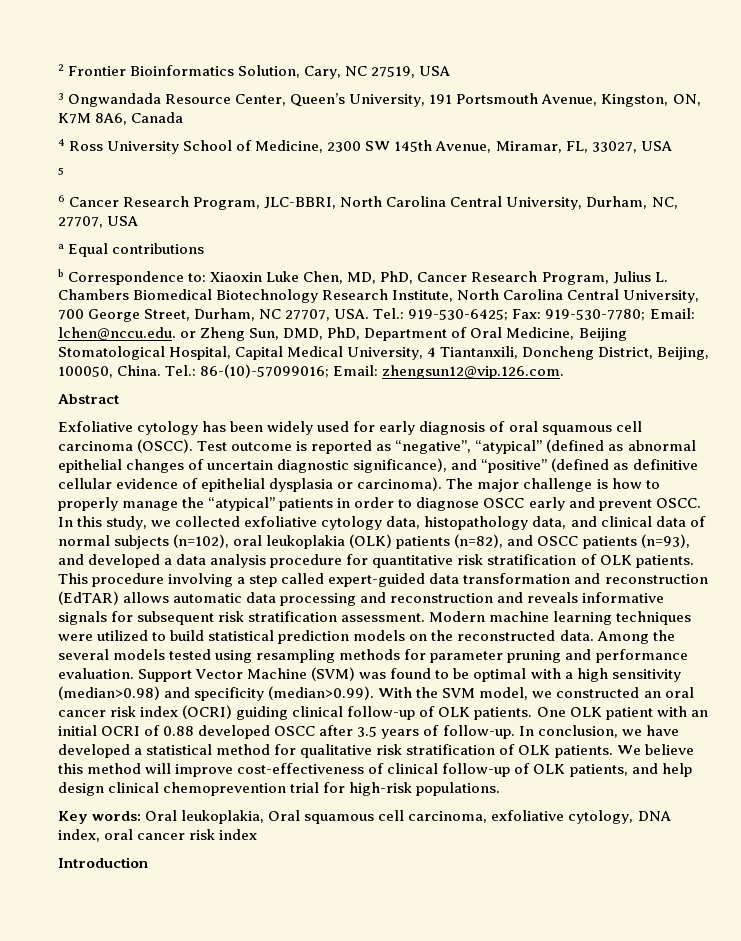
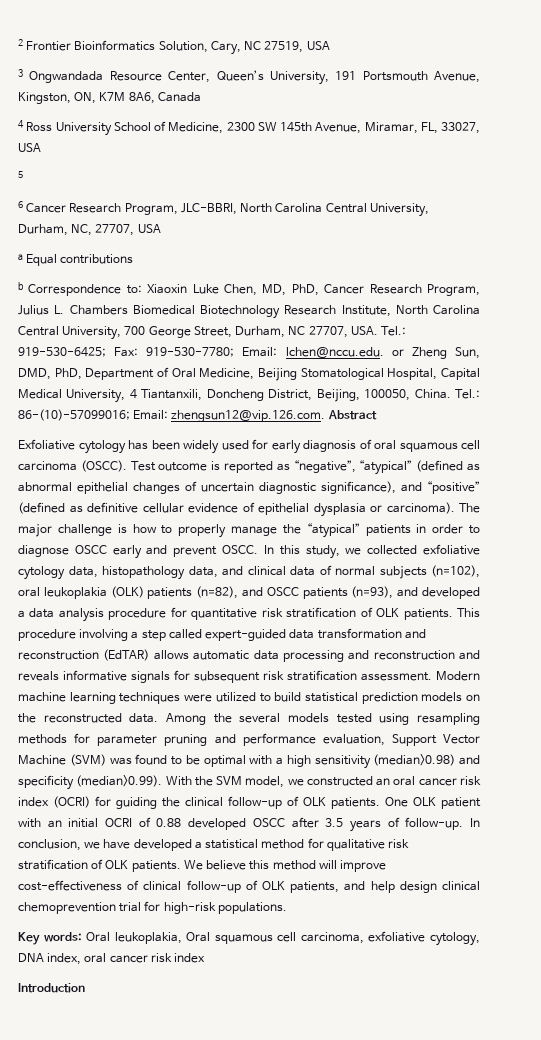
(565, 372) // -> (326, 416) none
[58,668,134,679] evaluation. -> [322,734,385,746] evaluation,
[236,706,289,720] guiding -> [95,796,180,809] for guiding the

